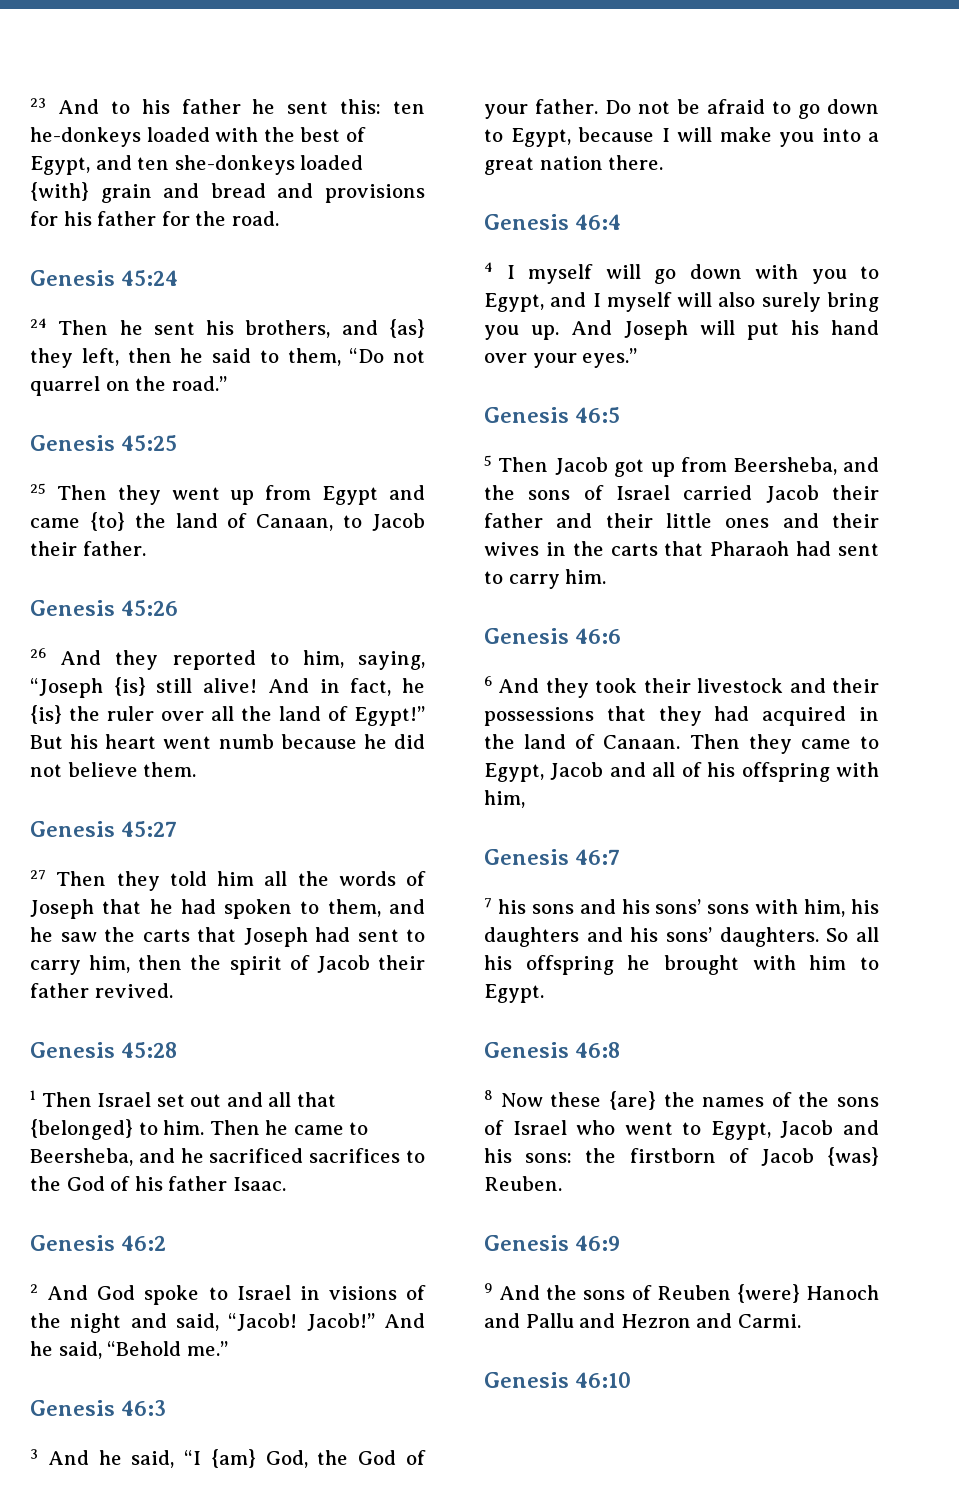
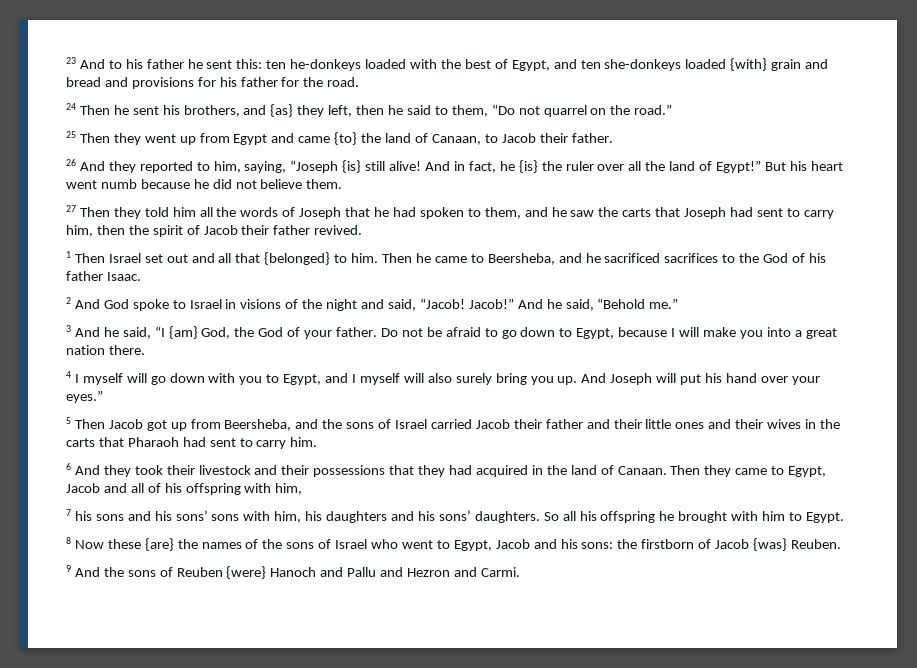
[30,270,179,286] // Genesis 45:24 -> (360, 82) none
[30,435,178,451] // Genesis 45:25 -> (673, 109) none
[30,600,179,616] // Genesis 45:26 -> (613, 138) none
[30,821,178,837] // Genesis 45:27 -> (343, 184) none
[30,1042,178,1058] // Genesis 45:28 -> (363, 230) none
[30,1235,167,1251] // Genesis 46:2 -> (141, 276) none
[30,1400,167,1416] // Genesis 46:3 -> (679, 303) none
[484,214,622,230] // Genesis 46:4 -> (145, 350) none
[484,407,621,423] // Genesis 46:5 -> (103, 396) none
[484,628,622,644] // Genesis 46:6 -> (318, 442) none
[484,849,621,865] // Genesis 46:7 -> (303, 489) none
[484,1042,621,1058] // Genesis 46:8 -> (844, 517) none
[484,1235,621,1251] // Genesis 46:9 -> (841, 544) none
[484,1372,632,1388] // Genesis 46:10 -> (520, 572) none

